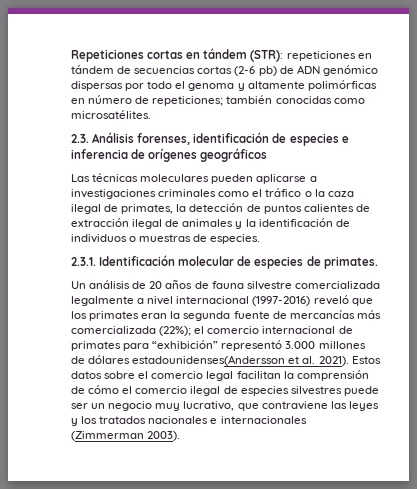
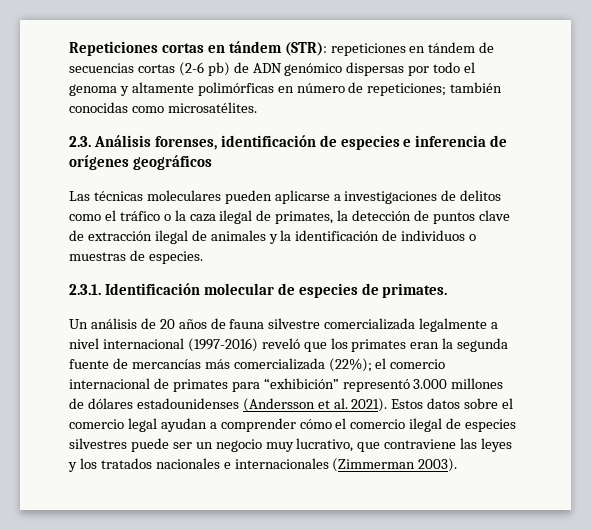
[158,189,217,197] criminales -> [441,190,502,201] de delitos
[303,204,354,212] calientes -> [478,210,510,221] clave
[132,355,286,366] estadounidenses(Andersson -> [136,398,315,412] estadounidenses (Andersson
[236,370,369,381] [71,386,85,394] facilitan la comprensión de -> [160,418,296,432] ayudan a comprender

